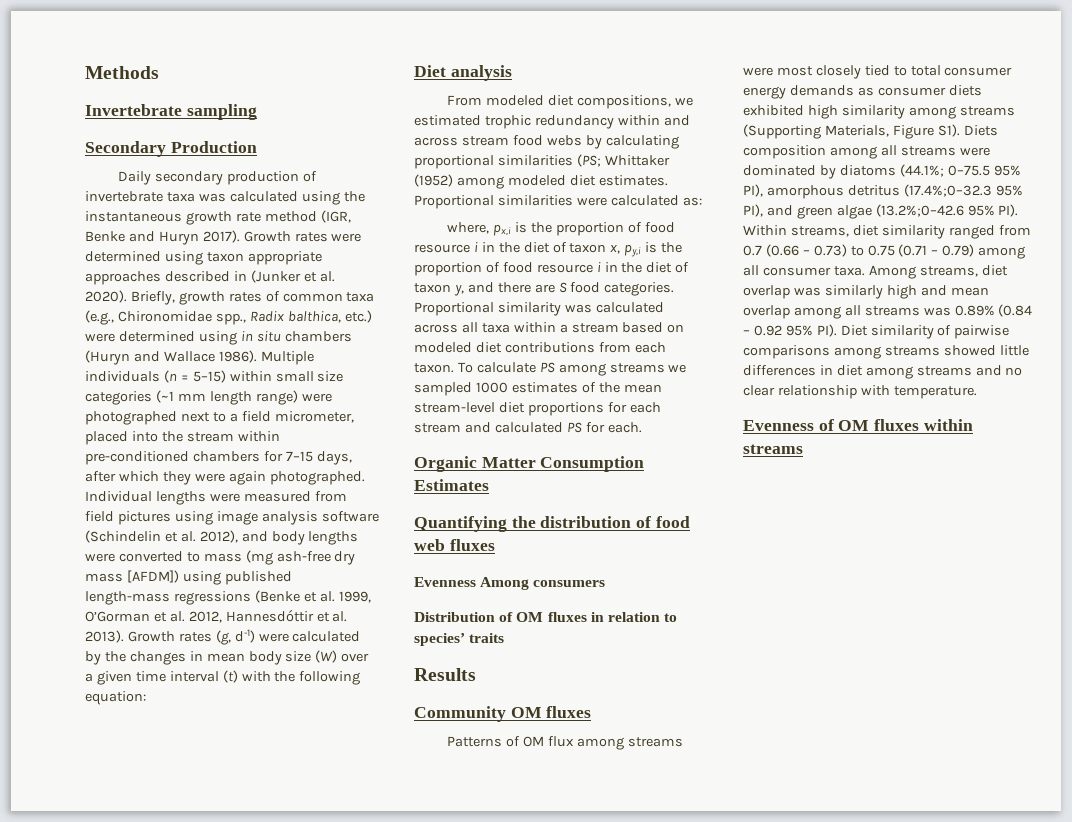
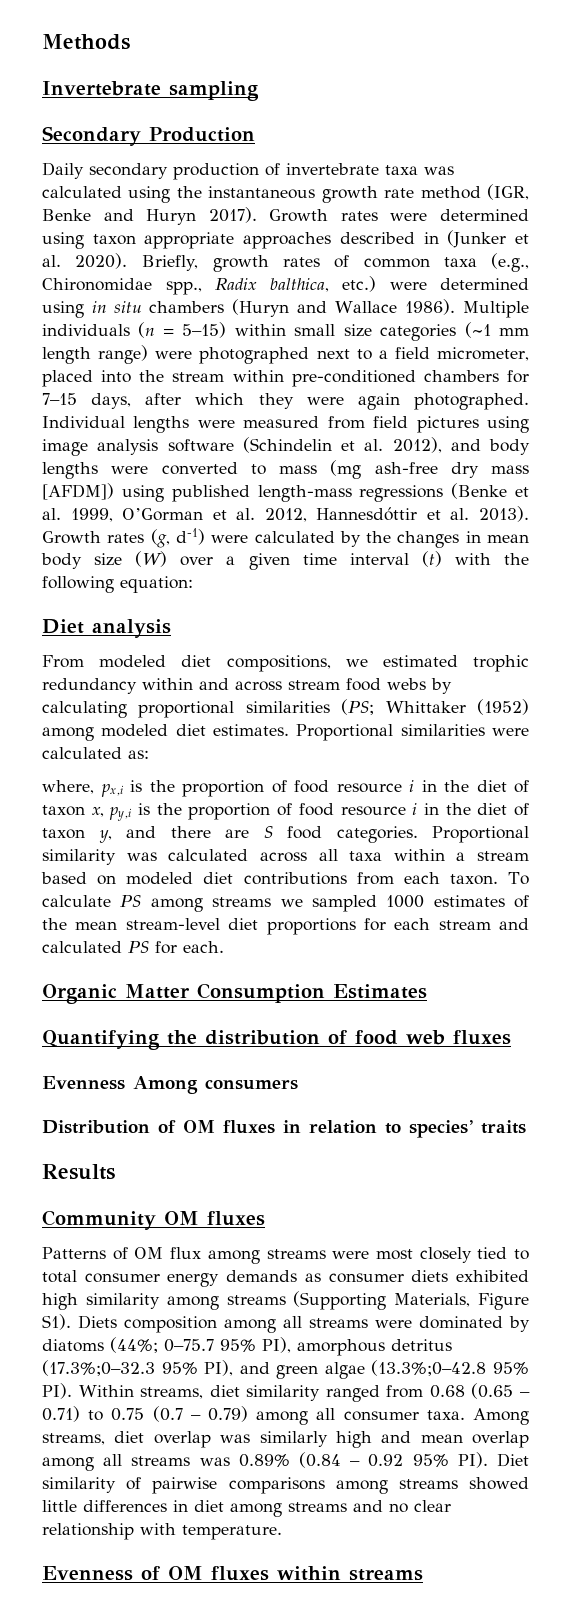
[899,164,990,177] (44.1%; 0–75.5 -> [110,1337,214,1353] (44%; 0–75.7
[903,184,992,197] (17.4%;0–32.3 -> [42,1360,155,1376] (17.3%;0–32.3
[875,204,964,217] (13.2%;0–42.6 -> [371,1360,487,1376] (13.3%;0–42.8
[743,244,847,257] 0.7 (0.66 – 0.73) -> [429,1383,530,1399] [42,1406,80,1422] 0.68 (0.65 – 0.71)
[898,244,928,257] (0.71 -> [152,1406,183,1422] (0.7

